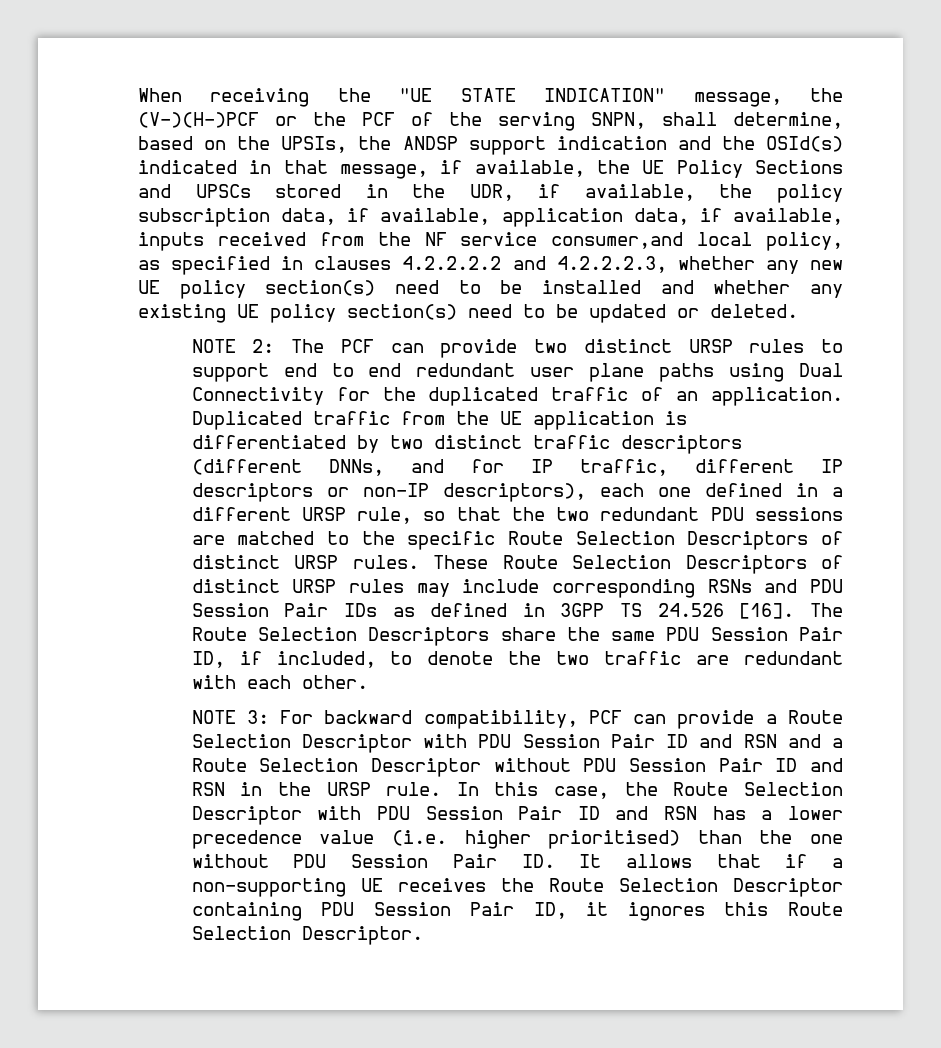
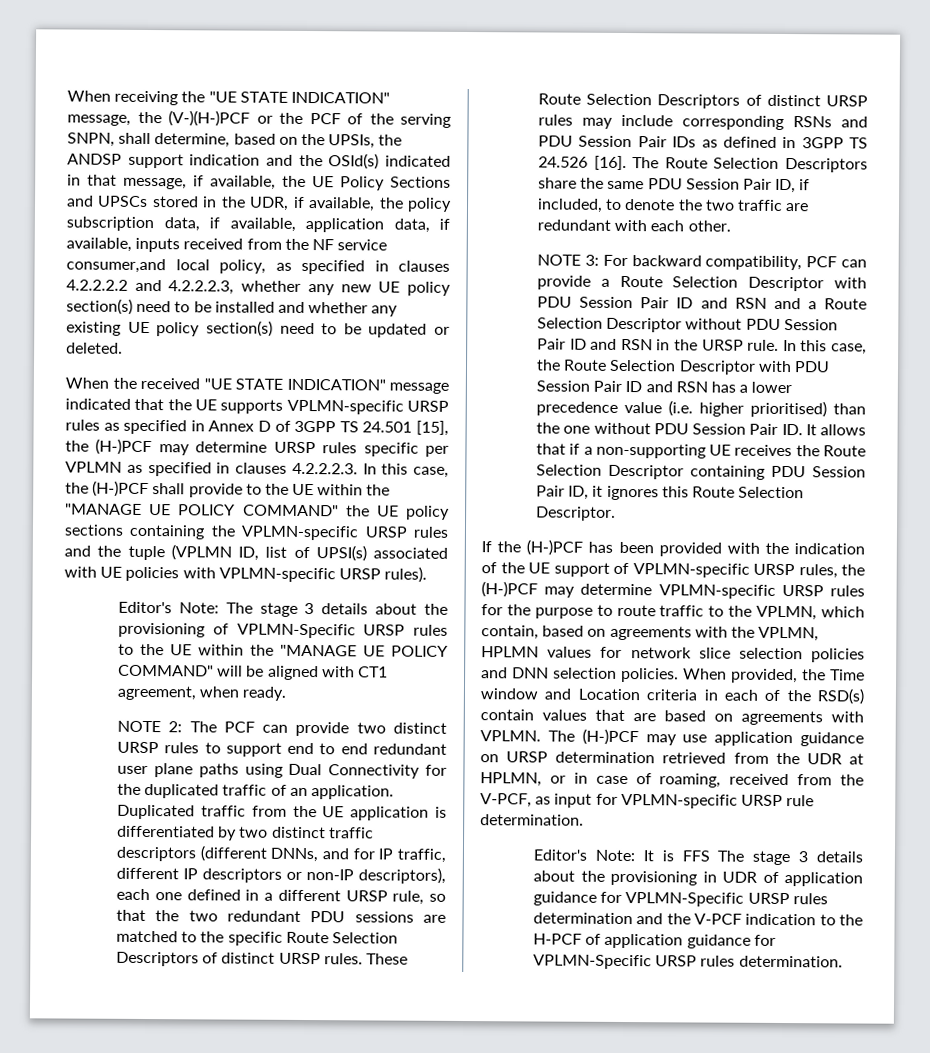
(798, 311) none -> [65,377,449,394] [65,398,449,415] [65,419,449,436] [65,438,449,457] [65,461,449,478] [65,480,391,498] [65,503,451,520] [64,524,448,541] [64,544,448,562] [64,566,428,583] [118,601,448,617] [118,622,448,639] [118,643,448,657] [118,664,388,681] [117,685,287,701] // When the received "UE STATE INDICATION" message indicated that the UE supports VPLMN-specific URSP rules as specified in Annex D of 3GPP TS 24.501 [15], the (H-)PCF may determine URSP rules specific per VPLMN as specified in clauses 4.2.2.2.3. In this case, the (H-)PCF shall provide to the UE within the "MANAGE UE POLICY COMMAND" the UE policy sections containing the VPLMN-specific URSP rules and the tuple (VPLMN ID, list of UPSI(s) associated with UE policies with VPLMN-specific URSP rules). // Editor's Note: The stage 3 details about the provisioning of VPLMN-Specific URSP rules to the UE within the "MANAGE UE POLICY COMMAND" will be aligned with CT1 agreement, when ready.
(423, 935) none -> [481,539,865,557] [481,562,865,579] [481,581,865,599] [481,604,865,621] [481,625,820,642] [481,646,865,663] [481,667,865,684] [480,688,864,705] [480,709,864,726] [480,728,864,747] [480,751,864,765] [480,772,864,788] [480,793,815,809] [480,814,584,826] [533,849,863,866] [533,870,863,887] [533,891,828,907] [533,912,863,926] [533,933,776,949] [533,954,843,970] // If the (H-)PCF has been provided with the indication of the UE support of VPLMN-specific URSP rules, the (H-)PCF may determine VPLMN-specific URSP rules for the purpose to route traffic to the VPLMN, which contain, based on agreements with the VPLMN, HPLMN values for network slice selection policies and DNN selection policies. When provided, the Time window and Location criteria in each of the RSD(s) contain values that are based on agreements with VPLMN. The (H-)PCF may use application guidance on URSP determination retrieved from the UDR at HPLMN, or in case of roaming, received from the V-PCF, as input for VPLMN-specific URSP rule determination. // Editor's Note: It is FFS The stage 3 details about the provisioning in UDR of application guidance for VPLMN-Specific URSP rules determination and the V-PCF indication to the H-PCF of application guidance for VPLMN-Specific URSP rules determination.

